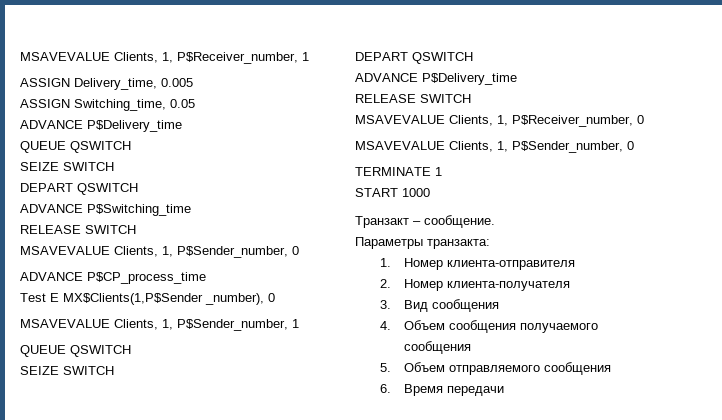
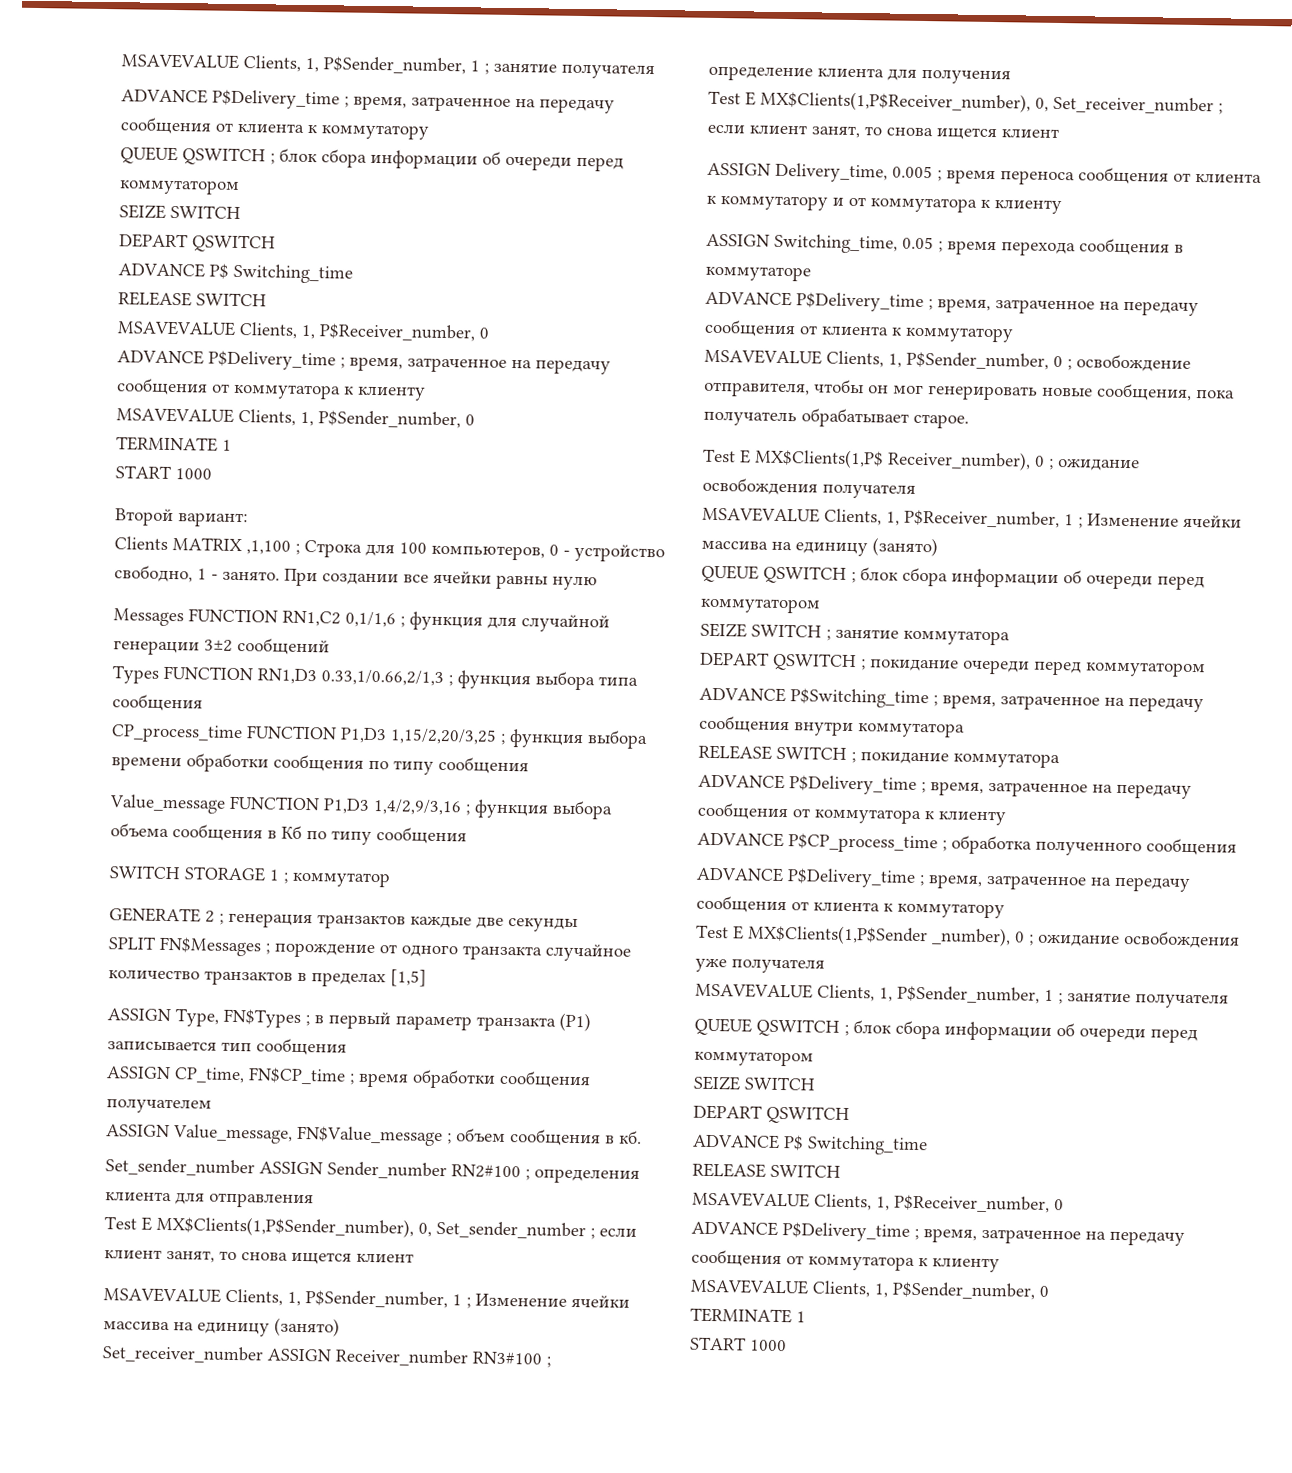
[20,52,309,64] [20,78,193,90] [20,99,195,111] [20,120,182,132] [20,141,131,153] [20,162,114,171] [20,183,138,195] [20,204,191,216] [20,225,136,234] [20,246,299,258] [20,272,206,284] [20,293,275,305] [20,319,299,331] [20,345,131,357] [20,366,114,375] [355,52,473,64] [355,73,517,85] [355,94,471,103] [355,115,644,127] MSAVEVALUE Clients, 1, P$Receiver_number, 1 // ASSIGN Delivery_time, 0.005 // ASSIGN Switching_time, 0.05 // ADVANCE P$Delivery_time // QUEUE QSWITCH // SEIZE SWITCH // DEPART QSWITCH // ADVANCE P$Switching_time // RELEASE SWITCH // MSAVEVALUE Clients, 1, P$Sender_number, 0 // ADVANCE P$CP_process_time // Test E MX$Clients(1,P$Sender _number), 0 // MSAVEVALUE Clients, 1, P$Sender_number, 1 // QUEUE QSWITCH // SEIZE SWITCH // DEPART QSWITCH // ADVANCE P$Delivery_time // RELEASE SWITCH // MSAVEVALUE Clients, 1, P$Receiver_number, 0 -> [121,53,655,80] [121,88,615,114] [120,117,429,140] [120,146,624,172] [119,179,240,195] [119,204,241,220] [119,233,276,253] [118,262,353,284] [118,291,267,307] [117,320,489,342] [117,349,611,375] [116,378,426,401] MSAVEVALUE Clients, 1, P$Sender_number, 1 ; занятие получателя // ADVANCE P$Delivery_time ; время, затраченное на передачу сообщения от клиента к коммутатору // QUEUE QSWITCH ; блок сбора информации об очереди перед коммутатором // SEIZE SWITCH // DEPART QSWITCH // ADVANCE P$ Switching_time // RELEASE SWITCH // MSAVEVALUE Clients, 1, P$Receiver_number, 0 // ADVANCE P$Delivery_time ; время, затраченное на передачу сообщения от коммутатора к клиенту
[355,215,495,228] [355,237,490,249] [379,258,576,270] [379,279,571,291] [379,299,500,312] [379,320,599,333] [404,341,472,354] [379,362,612,375] [379,384,505,396] Транзакт – сообщение. // Параметры транзакта: // 1. Номер клиента-отправителя // 2. Номер клиента-получателя // 3. Вид сообщения // 4. Объем сообщения получаемого сообщения // 5. Объем отправляемого сообщения // 6. Время передачи -> [115,508,248,528] [114,536,665,563] [114,565,598,591] [113,608,610,633] [113,637,330,656] [112,665,638,691] [112,694,203,712] [111,724,648,750] [111,753,529,775] [109,794,613,820] [110,823,467,845] [109,865,390,888] [109,907,578,933] [108,936,631,962] [108,969,427,988] [107,1008,591,1032] [107,1038,347,1056] [106,1066,591,1089] [106,1098,212,1114] [106,1124,642,1147] [105,1158,640,1184] [105,1191,314,1209] [104,1215,637,1240] [104,1249,414,1265] [103,1287,630,1309] [103,1317,340,1337] [102,1345,551,1368] [708,65,1011,85] [708,90,1223,115] [707,123,1059,141] [707,162,1262,186] [706,195,1062,215] [706,233,1184,257] [705,265,811,282] [705,290,1199,317] [704,319,1014,343] [704,348,1191,372] [704,379,1235,401] [703,408,969,429] [703,448,1140,472] [702,477,916,499] [702,506,1242,529] [701,537,938,557] [701,564,1205,591] [700,597,821,614] [700,622,1010,646] [700,651,1206,678] [699,686,1204,713] [699,715,965,738] [698,744,1060,769] [698,773,1192,799] [697,802,1006,826] [697,831,1237,857] [696,866,1190,892] [696,895,1005,919] [696,924,1240,949] [695,958,825,974] [695,982,1229,1009] [694,1017,1198,1044] [694,1050,814,1067] [693,1075,816,1091] [693,1104,850,1125] [692,1133,928,1156] [692,1162,841,1178] [692,1191,1064,1213] [691,1220,1185,1246] [691,1249,1000,1273] [690,1278,1049,1300] [690,1307,806,1324] [690,1336,787,1352] Второй вариант: // Clients MATRIX ,1,100 ; Строка для 100 компьютеров, 0 - устройство свободно, 1 - занято. При создании все ячейки равны нулю // Messages FUNCTION RN1,C2 0,1/1,6 ; функция для случайной генерации 3±2 сообщений // Types FUNCTION RN1,D3 0.33,1/0.66,2/1,3 ; функция выбора типа сообщения // CP_process_time FUNCTION P1,D3 1,15/2,20/3,25 ; функция выбора времени обработки сообщения по типу сообщения // Value_message FUNCTION P1,D3 1,4/2,9/3,16 ; функция выбора объема сообщения в Кб по типу сообщения // SWITCH STORAGE 1 ; коммутатор // GENERATE 2 ; генерация транзактов каждые две секунды // SPLIT FN$Messages ; порождение от одного транзакта случайное количество транзактов в пределах [1,5] // ASSIGN Type, FN$Types ; в первый параметр транзакта (Р1) записывается тип сообщения // ASSIGN CP_time, FN$CP_time ; время обработки сообщения получателем // ASSIGN Value_message, FN$Value_message ; объем сообщения в кб. // Set_sender_number ASSIGN Sender_number RN2#100 ; определения клиента для отправления // Test E MX$Clients(1,P$Sender_number), 0, Set_sender_number ; если клиент занят, то снова ищется клиент // MSAVEVALUE Clients, 1, P$Sender_number, 1 ; Изменение ячейки массива на единицу (занято) // Set_receiver_number ASSIGN Receiver_number RN3#100 ; определение клиента для получения // Test E MX$Clients(1,P$Receiver_number), 0, Set_receiver_number ; если клиент занят, то снова ищется клиент // ASSIGN Delivery_time, 0.005 ; время переноса сообщения от клиента к коммутатору и от коммутатора к клиенту // ASSIGN Switching_time, 0.05 ; время перехода сообщения в коммутаторе // ADVANCE P$Delivery_time ; время, затраченное на передачу сообщения от клиента к коммутатору // MSAVEVALUE Clients, 1, P$Sender_number, 0 ; освобождение отправителя, чтобы он мог генерировать новые сообщения, пока получатель обрабатывает старое. // Test E MX$Clients(1,P$ Receiver_number), 0 ; ожидание освобождения получателя // MSAVEVALUE Clients, 1, P$Receiver_number, 1 ; Изменение ячейки массива на единицу (занято) // QUEUE QSWITCH ; блок сбора информации об очереди перед коммутатором // SEIZE SWITCH ; занятие коммутатора // DEPART QSWITCH ; покидание очереди перед коммутатором // ADVANCE P$Switching_time ; время, затраченное на передачу сообщения внутри коммутатора // RELEASE SWITCH ; покидание коммутатора // ADVANCE P$Delivery_time ; время, затраченное на передачу сообщения от коммутатора к клиенту // ADVANCE P$CP_process_time ; обработка полученного сообщения // ADVANCE P$Delivery_time ; время, затраченное на передачу сообщения от клиента к коммутатору // Test E MX$Clients(1,P$Sender _number), 0 ; ожидание освобождения уже получателя // MSAVEVALUE Clients, 1, P$Sender_number, 1 ; занятие получателя // QUEUE QSWITCH ; блок сбора информации об очереди перед коммутатором // SEIZE SWITCH // DEPART QSWITCH // ADVANCE P$ Switching_time // RELEASE SWITCH // MSAVEVALUE Clients, 1, P$Receiver_number, 0 // ADVANCE P$Delivery_time ; время, затраченное на передачу сообщения от коммутатора к клиенту // MSAVEVALUE Clients, 1, P$Sender_number, 0 // TERMINATE 1 // START 1000

